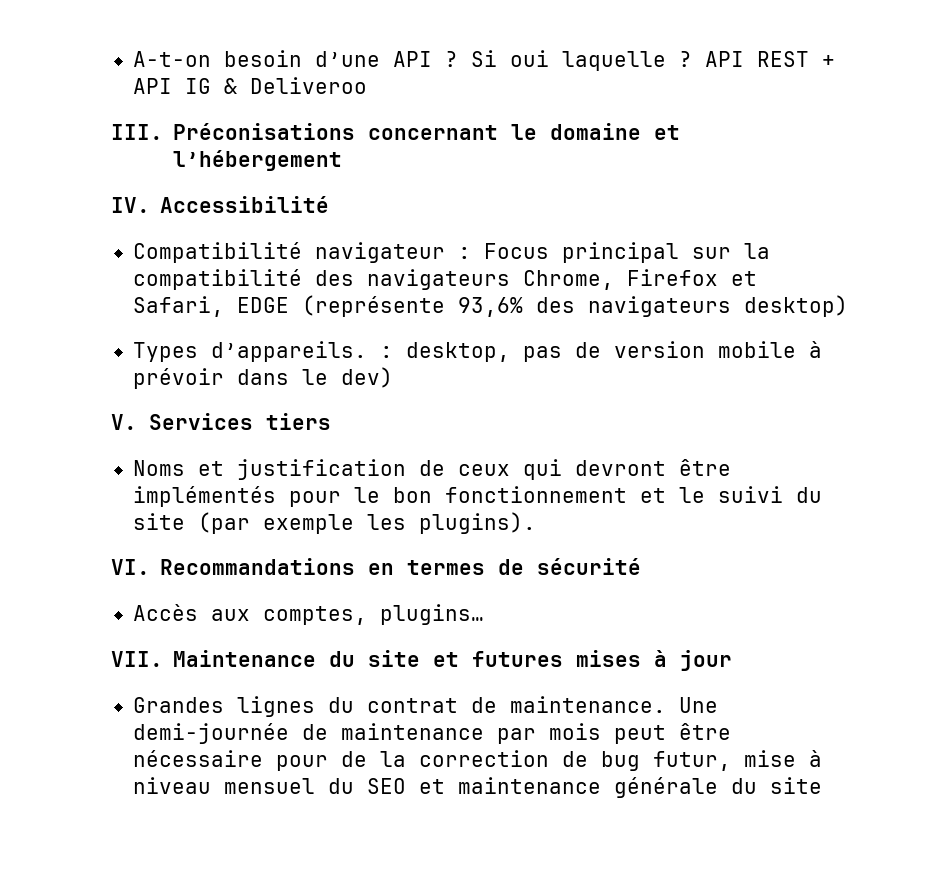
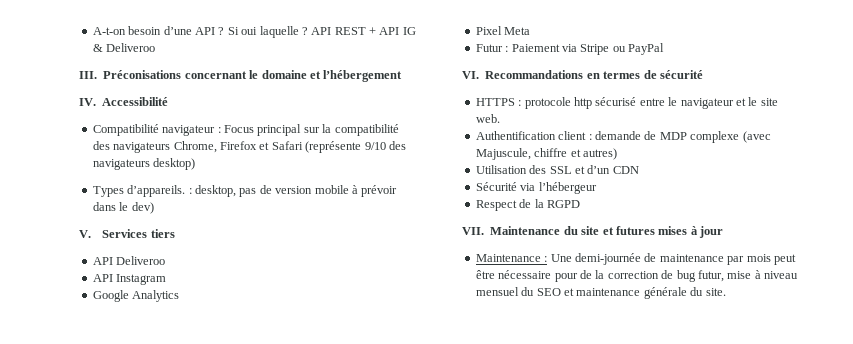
[133,295,524,317] Safari, EDGE (représente 93,6% -> [271,141,386,153] Safari (représente 9/10
[133,459,732,480] [133,486,823,507] [133,512,537,534] Noms et justification de ceux qui devront être implémentés pour le bon fonctionnement et le suivi du site (par exemple les plugins). -> [92,256,166,265] [92,274,167,285] [92,290,180,302] [475,26,531,35] [475,43,665,55] API Deliveroo // API Instagram // Google Analytics // Pixel Meta // Futur : Paiement via Stripe ou PayPal
[133,604,485,625] Accès aux comptes, plugins… -> [475,97,778,109] [475,114,500,123] [475,131,771,143] [475,148,618,160] [475,165,639,174] [475,182,597,194] [475,199,581,211] HTTPS : protocole http sécurisé entre le navigateur et le site web. // Authentification client : demande de MDP complexe (avec Majuscule, chiffre et autres) // Utilisation des SSL et d’un CDN // Sécurité via l’hébergeur // Respect de la RGPD
[133,696,667,717] Grandes lignes du contrat de maintenance. -> [475,254,548,262] Maintenance :
[770,777,823,794] site -> [705,288,726,296] site.

